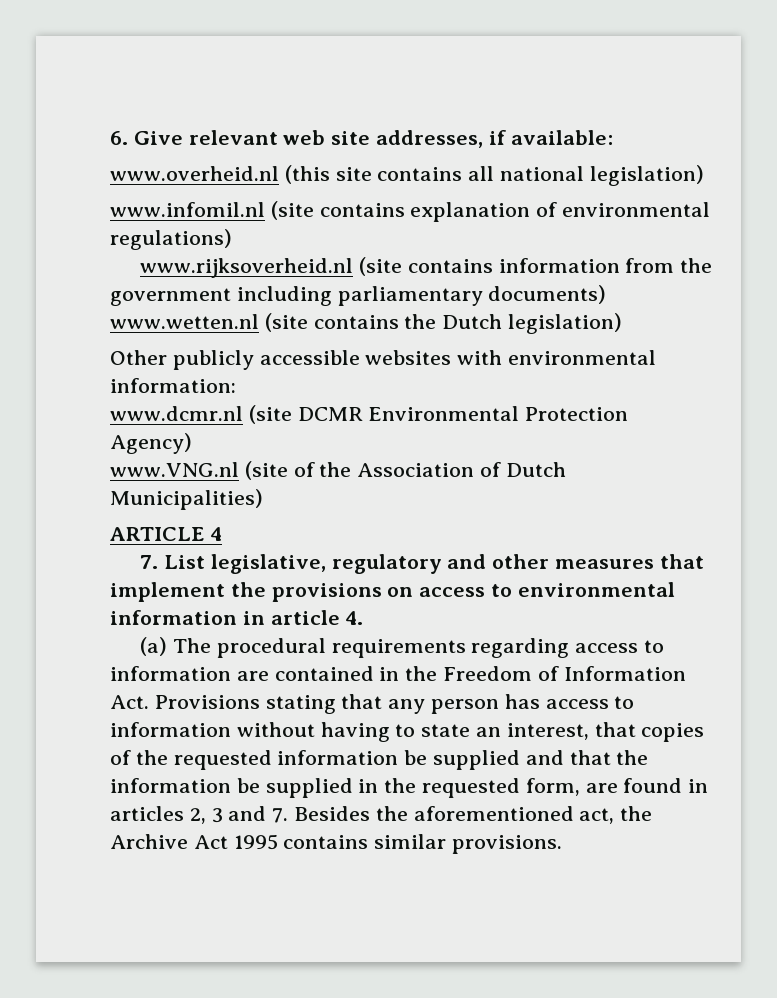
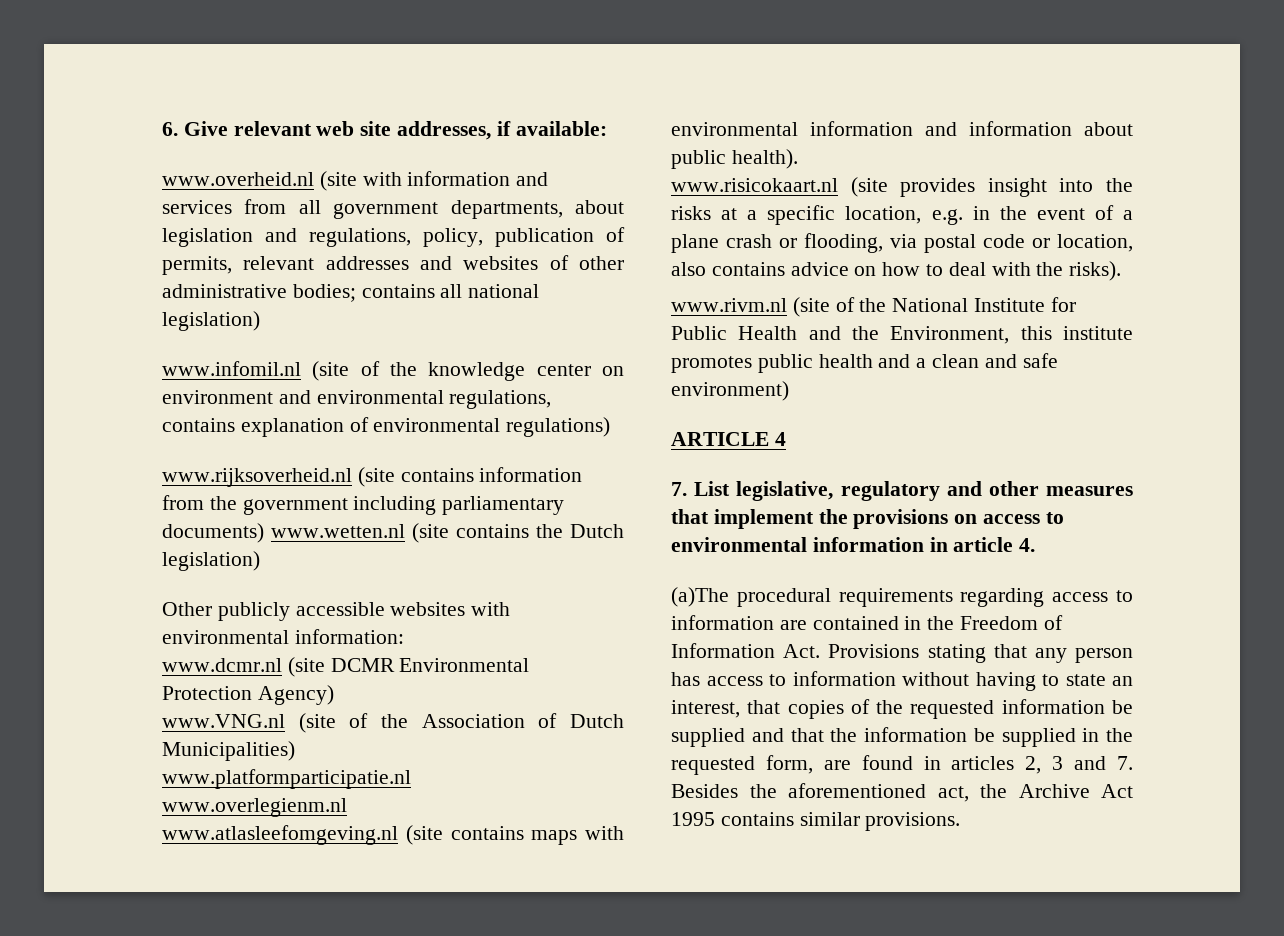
[284,165,372,184] (this site -> [319,171,549,191] [162,199,624,219] [162,227,625,247] [162,255,624,275] [162,284,356,302] (site with information and services from all government departments, about legislation and regulations, policy, publication of permits, relevant addresses and websites of other administrative bodies;
(314, 210) none -> [360,361,624,381] [162,390,552,409] of the knowledge center on environment and environmental regulations,
(263, 499) none -> [162,769,411,789] [162,798,347,817] [162,825,624,845] [671,121,1133,136] [671,149,798,169] [671,177,1133,197] [671,205,1133,225] [671,233,1133,253] [671,261,1122,281] [671,297,1076,317] [671,326,1133,344] [671,353,1058,373] [671,381,789,401] // www.platformparticipatie.nl // www.overlegienm.nl // www.atlasleefomgeving.nl (site contains maps with environmental information and information about public health). // www.risicokaart.nl (site provides insight into the risks at a specific location, e.g. in the event of a plane crash or flooding, via postal code or location, also contains advice on how to deal with the risks). // www.rivm.nl (site of the National Institute for Public Health and the Environment, this institute promotes public health and a clean and safe environment)
[140,637,212,656] (a) The -> [671,587,729,607] (a)The

